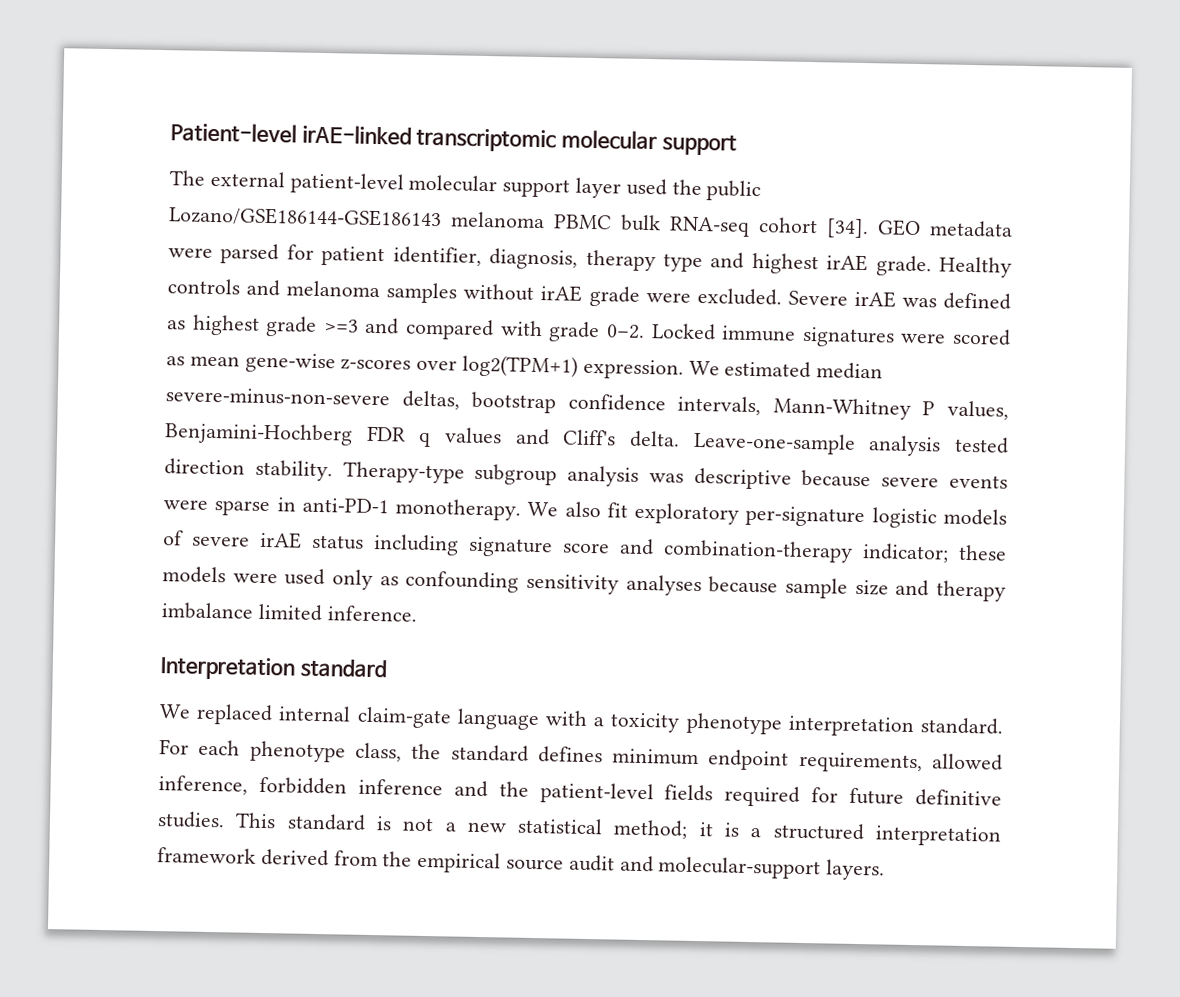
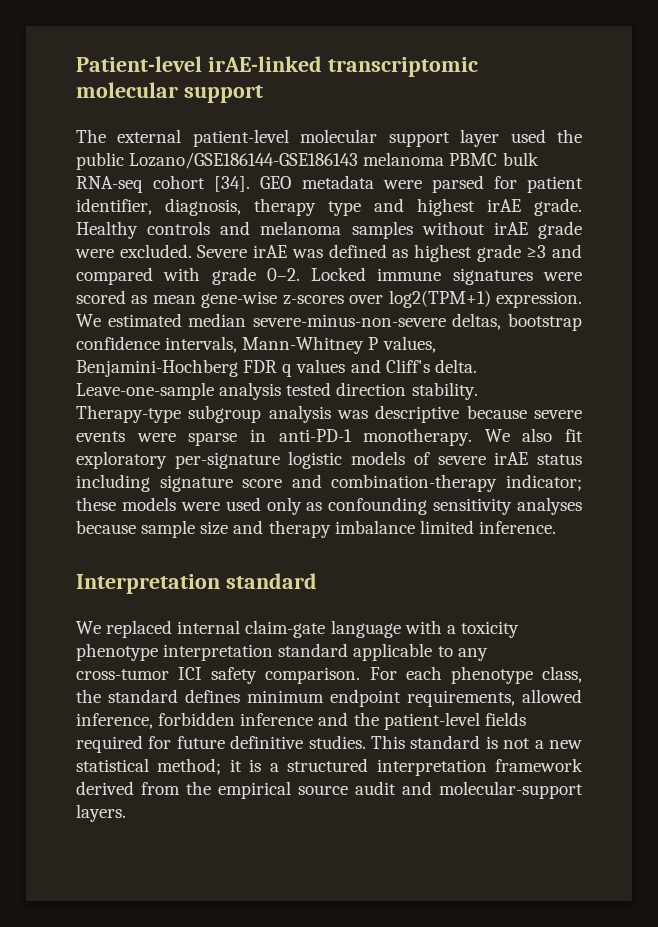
[323,319,359,333] >=3 -> [526,245,547,258] ≥3
[920,717,1003,735] standard. -> [278,643,488,661] [76,667,361,684] standard applicable to any cross-tumor ICI safety comparison.

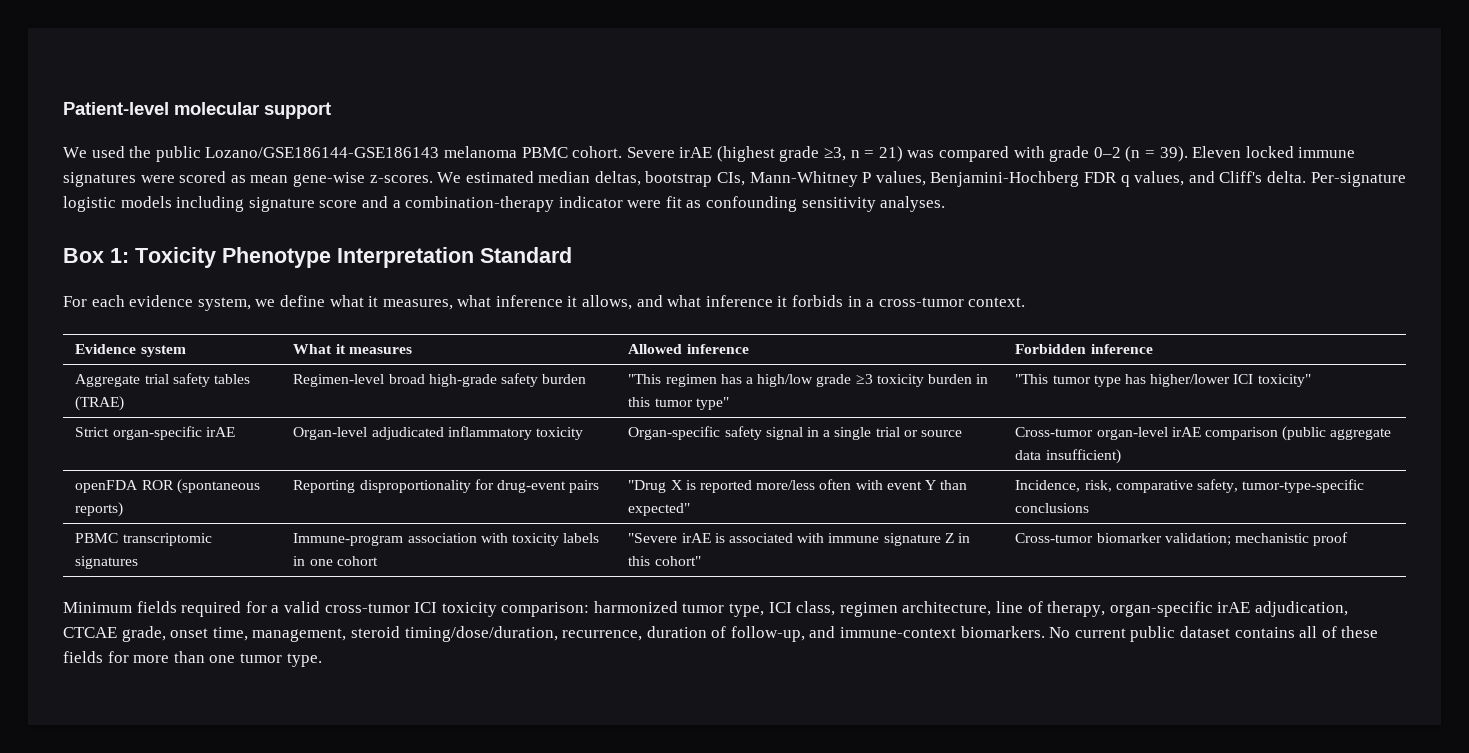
[207,56,478,77] irAE-linked transcriptomic -> (169, 108) none
[76,129,500,147] The external patient-level molecular support layer -> [63,147,87,158] We
[502,152,539,166] [76,175,583,193] [76,198,582,216] [76,221,583,239] [75,244,582,262] [76,267,367,285] bulk RNA-seq cohort [34]. GEO metadata were parsed for patient identifier, diagnosis, therapy type and highest irAE grade. Healthy controls and melanoma samples without irAE grade were excluded. Severe irAE was defined as highest grade ≥3 and compared with grade 0–2. Locked -> [572,146,1294,162] cohort. Severe irAE (highest grade ≥3, n = 21) was compared with grade 0–2 (n = 39). Eleven locked
[282,290,582,308] z-scores over log2(TPM+1) expression. -> [369,175,433,183] z-scores.
[252,314,446,327] severe-minus-non-severe -> (591, 177) none
[76,336,238,353] confidence intervals, -> [717,172,746,186] CIs,
[296,359,346,373] values -> [1134,171,1185,186] values,
[76,382,478,400] [76,405,582,423] [76,428,583,446] [76,451,582,469] [76,474,582,492] [76,497,582,515] [76,520,556,538] [76,573,317,594] [76,620,519,638] [76,643,488,661] [76,666,582,684] [76,689,582,707] [76,712,526,730] [76,735,582,753] [76,758,584,776] [76,781,583,799] [76,804,126,822] Leave-one-sample analysis tested direction stability. Therapy-type subgroup analysis was descriptive because severe events were sparse in anti-PD-1 monotherapy. We also fit exploratory per-signature logistic models of severe irAE status including signature score and combination-therapy indicator; these models were used only as confounding sensitivity analyses because sample size and therapy imbalance limited inference. // Interpretation standard // We replaced internal claim-gate language with a toxicity phenotype interpretation standard applicable to any cross-tumor ICI safety comparison. For each phenotype class, the standard defines minimum endpoint requirements, allowed inference, forbidden inference and the patient-level fields required for future definitive studies. This standard is not a new statistical method; it is a structured interpretation framework derived from the empirical source audit and molecular-support layers. -> [1310,172,1406,187] [63,196,946,212] [63,247,572,268] [63,295,1026,311] [75,344,186,357] [293,344,412,354] [628,344,749,354] [1015,344,1153,354] [75,373,251,387] [75,396,125,411] [293,373,587,387] [628,374,989,387] [628,397,729,410] [1015,374,1311,387] [75,426,235,440] [293,426,584,440] [628,426,962,440] [1015,426,1392,441] [1015,449,1121,464] [75,479,260,494] [75,502,124,517] [293,479,600,493] [628,479,968,493] [628,503,691,516] [1015,479,1365,493] [1015,503,1090,513] [75,533,212,546] [75,556,139,569] [293,533,600,546] [293,556,378,566] [628,533,970,546] [628,556,701,566] [1015,532,1349,546] [63,601,1348,617] [63,626,1379,642] [63,651,322,667] Per-signature logistic models including signature score and a combination-therapy indicator were fit as confounding sensitivity analyses. // Box 1: Toxicity Phenotype Interpretation Standard // For each evidence system, we define what it measures, what inference it allows, and what inference it forbids in a cross-tumor context. // Evidence system | What it measures | Allowed inference | Forbidden inference // Aggregate trial safety tables (TRAE) | Regimen-level broad high-grade safety burden | "This regimen has a high/low grade ≥3 toxicity burden in this tumor type" | "This tumor type has higher/lower ICI toxicity" // Strict organ-specific irAE | Organ-level adjudicated inflammatory toxicity | Organ-specific safety signal in a single trial or source | Cross-tumor organ-level irAE comparison (public aggregate data insufficient) // openFDA ROR (spontaneous reports) | Reporting disproportionality for drug-event pairs | "Drug X is reported more/less often with event Y than expected" | Incidence, risk, comparative safety, tumor-type-specific conclusions // PBMC transcriptomic signatures | Immune-program association with toxicity labels in one cohort | "Severe irAE is associated with immune signature Z in this cohort" | Cross-tumor biomarker validation; mechanistic proof // Minimum fields required for a valid cross-tumor ICI toxicity comparison: harmonized tumor type, ICI class, regimen architecture, line of therapy, organ-specific irAE adjudication, CTCAE grade, onset time, management, steroid timing/dose/duration, recurrence, duration of follow-up, and immune-context biomarkers. No current public dataset contains all of these fields for more than one tumor type.

